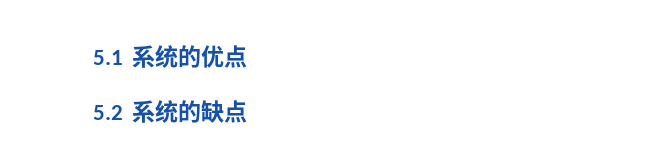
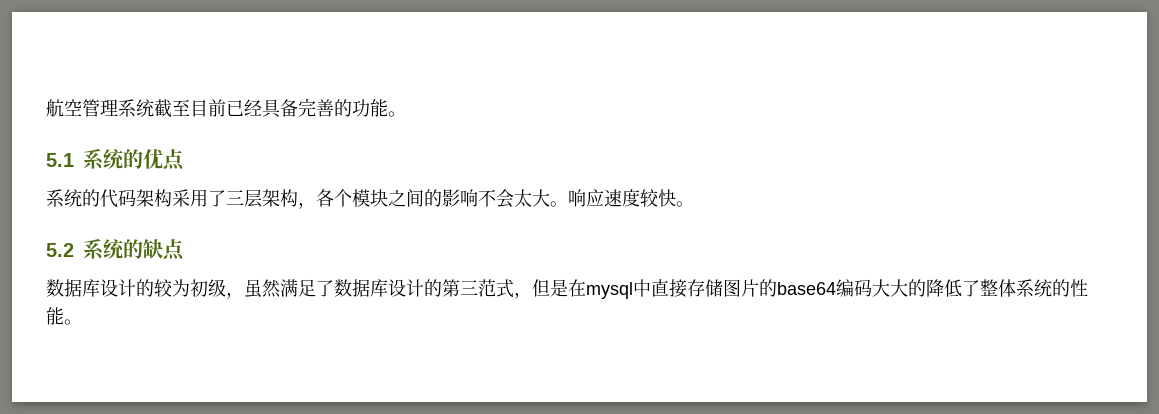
[93,45,247,68] [93,100,247,123] 5.1系统的优点 // 5.2系统的缺点 -> [46,98,406,118] [46,148,185,171] [46,189,694,209] [46,238,185,261] [46,279,1088,299] [46,307,82,325] 航空管理系统截至目前已经具备完善的功能。 // 5.1系统的优点 // 系统的代码架构采用了三层架构，各个模块之间的影响不会太大。响应速度较快。 // 5.2系统的缺点 // 数据库设计的较为初级，虽然满足了数据库设计的第三范式，但是在mysql中直接存储图片的base64编码大大的降低了整体系统的性能。

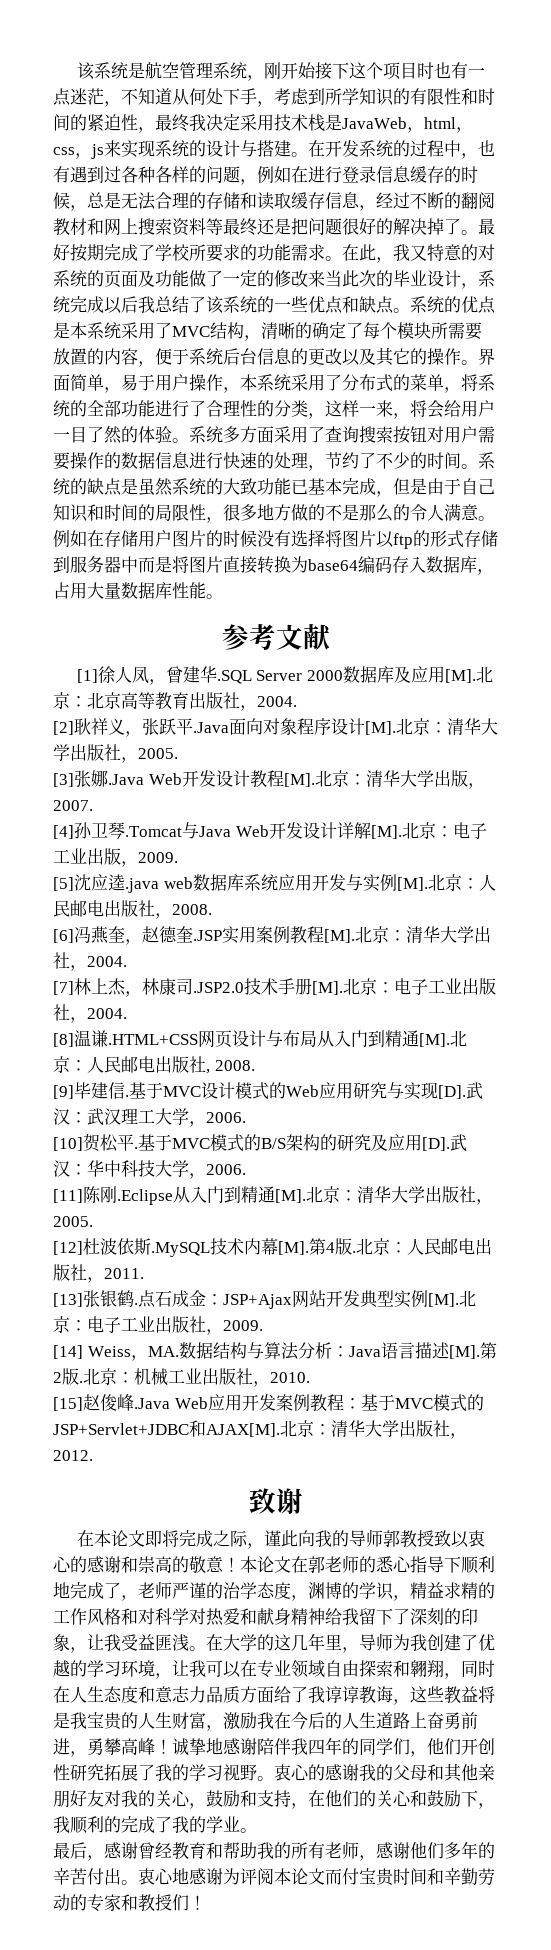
(46, 108) none -> [76,62,145,80] 该系统是
[154,98,406,118] [46,148,185,171] [46,189,694,209] [46,238,185,261] [46,279,1088,299] [46,307,82,325] 截至目前已经具备完善的功能。 // 5.1系统的优点 // 系统的代码架构采用了三层架构，各个模块之间的影响不会太大。响应速度较快。 // 5.2系统的缺点 // 数据库设计的较为初级，虽然满足了数据库设计的第三范式，但是在mysql中直接存储图片的base64编码大大的降低了整体系统的性能。 -> [246,62,485,81] [53,88,495,107] [53,114,473,133] [53,140,495,159] [53,166,478,185] [53,192,495,211] [53,218,495,236] [53,244,495,263] [53,270,495,289] [53,296,496,314] [53,322,482,341] [53,347,495,367] [53,374,495,393] [53,400,495,419] [53,426,495,444] [53,452,495,471] [53,478,495,497] [53,504,495,523] [53,529,498,549] [53,556,494,575] [53,582,223,599] [221,624,331,650] [76,666,493,685] [53,692,297,711] [53,718,498,737] [53,744,178,763] [53,770,485,789] [53,800,93,811] [53,822,487,839] [53,848,178,867] [53,874,496,893] [53,900,212,919] [53,926,491,945] [53,952,127,971] [53,978,496,997] [53,1004,127,1023] [53,1030,467,1048] [53,1056,255,1074] [53,1082,483,1100] [53,1108,246,1127] [53,1133,467,1152] [53,1160,246,1179] [53,1186,493,1205] [53,1216,93,1227] [53,1238,492,1257] [53,1264,144,1283] [53,1290,476,1309] [53,1316,263,1335] [53,1342,497,1361] [53,1368,310,1387] [53,1394,484,1412] [53,1420,467,1439] [53,1450,93,1461] [248,1488,303,1514] [76,1529,485,1549] [53,1555,495,1574] [53,1581,495,1601] [53,1608,478,1626] [53,1633,495,1653] [53,1660,495,1679] [53,1686,495,1705] [53,1711,478,1731] [53,1737,495,1757] [53,1763,495,1782] [53,1790,495,1809] [53,1816,257,1834] [53,1841,495,1861] [53,1867,495,1886] [53,1894,206,1912] ，刚开始接下这个项目时也有一点迷茫，不知道从何处下手，考虑到所学知识的有限性和时间的紧迫性，最终我决定采用技术栈是JavaWeb，html，css，js来实现系统的设计与搭建。在开发系统的过程中，也有遇到过各种各样的问题，例如在进行登录信息缓存的时候，总是无法合理的存储和读取缓存信息，经过不断的翻阅教材和网上搜索资料等最终还是把问题很好的解决掉了。最好按期完成了学校所要求的功能需求。在此，我又特意的对系统的页面及功能做了一定的修改来当此次的毕业设计，系统完成以后我总结了该系统的一些优点和缺点。系统的优点是本系统采用了MVC结构，清晰的确定了每个模块所需要放置的内容，便于系统后台信息的更改以及其它的操作。界面简单，易于用户操作，本系统采用了分布式的菜单，将系统的全部功能进行了合理性的分类，这样一来，将会给用户一目了然的体验。系统多方面采用了查询搜索按钮对用户需要操作的数据信息进行快速的处理，节约了不少的时间。系统的缺点是虽然系统的大致功能已基本完成，但是由于自己知识和时间的局限性，很多地方做的不是那么的令人满意。例如在存储用户图片的时候没有选择将图片以ftp的形式存储到服务器中而是将图片直接转换为base64编码存入数据库，占用大量数据库性能。 // 参考文献 // [1]徐人凤，曾建华.SQL Server 2000数据库及应用[M].北京：北京高等教育出版社，2004. // [2]耿祥义，张跃平.Java面向对象程序设计[M].北京：清华大学出版社，2005. // [3]张娜.Java Web开发设计教程[M].北京：清华大学出版，2007. // [4]孙卫琴.Tomcat与Java Web开发设计详解[M].北京：电子工业出版，2009. // [5]沈应逵.java web数据库系统应用开发与实例[M].北京：人民邮电出版社，2008. // [6]冯燕奎，赵德奎.JSP实用案例教程[M].北京：清华大学出社，2004. // [7]林上杰，林康司.JSP2.0技术手册[M].北京：电子工业出版社，2004. // [8]温谦.HTML+CSS网页设计与布局从入门到精通[M].北京：人民邮电出版社, 2008. // [9]毕建信.基于MVC设计模式的Web应用研究与实现[D].武汉：武汉理工大学，2006. // [10]贺松平.基于MVC模式的B/S架构的研究及应用[D].武汉：华中科技大学，2006. // [11]陈刚.Eclipse从入门到精通[M].北京：清华大学出版社，2005. // [12]杜波依斯.MySQL技术内幕[M].第4版.北京：人民邮电出版社，2011. // [13]张银鹤.点石成金：JSP+Ajax网站开发典型实例[M].北京：电子工业出版社，2009. // [14] Weiss，MA.数据结构与算法分析：Java语言描述[M].第2版.北京：机械工业出版社，2010. // [15]赵俊峰.Java Web应用开发案例教程：基于MVC模式的JSP+Servlet+JDBC和AJAX[M].北京：清华大学出版社，2012. // 致谢 // 在本论文即将完成之际，谨此向我的导师郭教授致以衷心的感谢和崇高的敬意！本论文在郭老师的悉心指导下顺利地完成了，老师严谨的治学态度，渊博的学识，精益求精的工作风格和对科学对热爱和献身精神给我留下了深刻的印象，让我受益匪浅。在大学的这几年里，导师为我创建了优越的学习环境，让我可以在专业领域自由探索和翱翔，同时在人生态度和意志力品质方面给了我谆谆教诲，这些教益将是我宝贵的人生财富，激励我在今后的人生道路上奋勇前进，勇攀高峰！诚挚地感谢陪伴我四年的同学们，他们开创性研究拓展了我的学习视野。衷心的感谢我的父母和其他亲朋好友对我的关心，鼓励和支持，在他们的关心和鼓励下，我顺利的完成了我的学业。 // 最后，感谢曾经教育和帮助我的所有老师，感谢他们多年的辛苦付出。衷心地感谢为评阅本论文而付宝贵时间和辛勤劳动的专家和教授们！

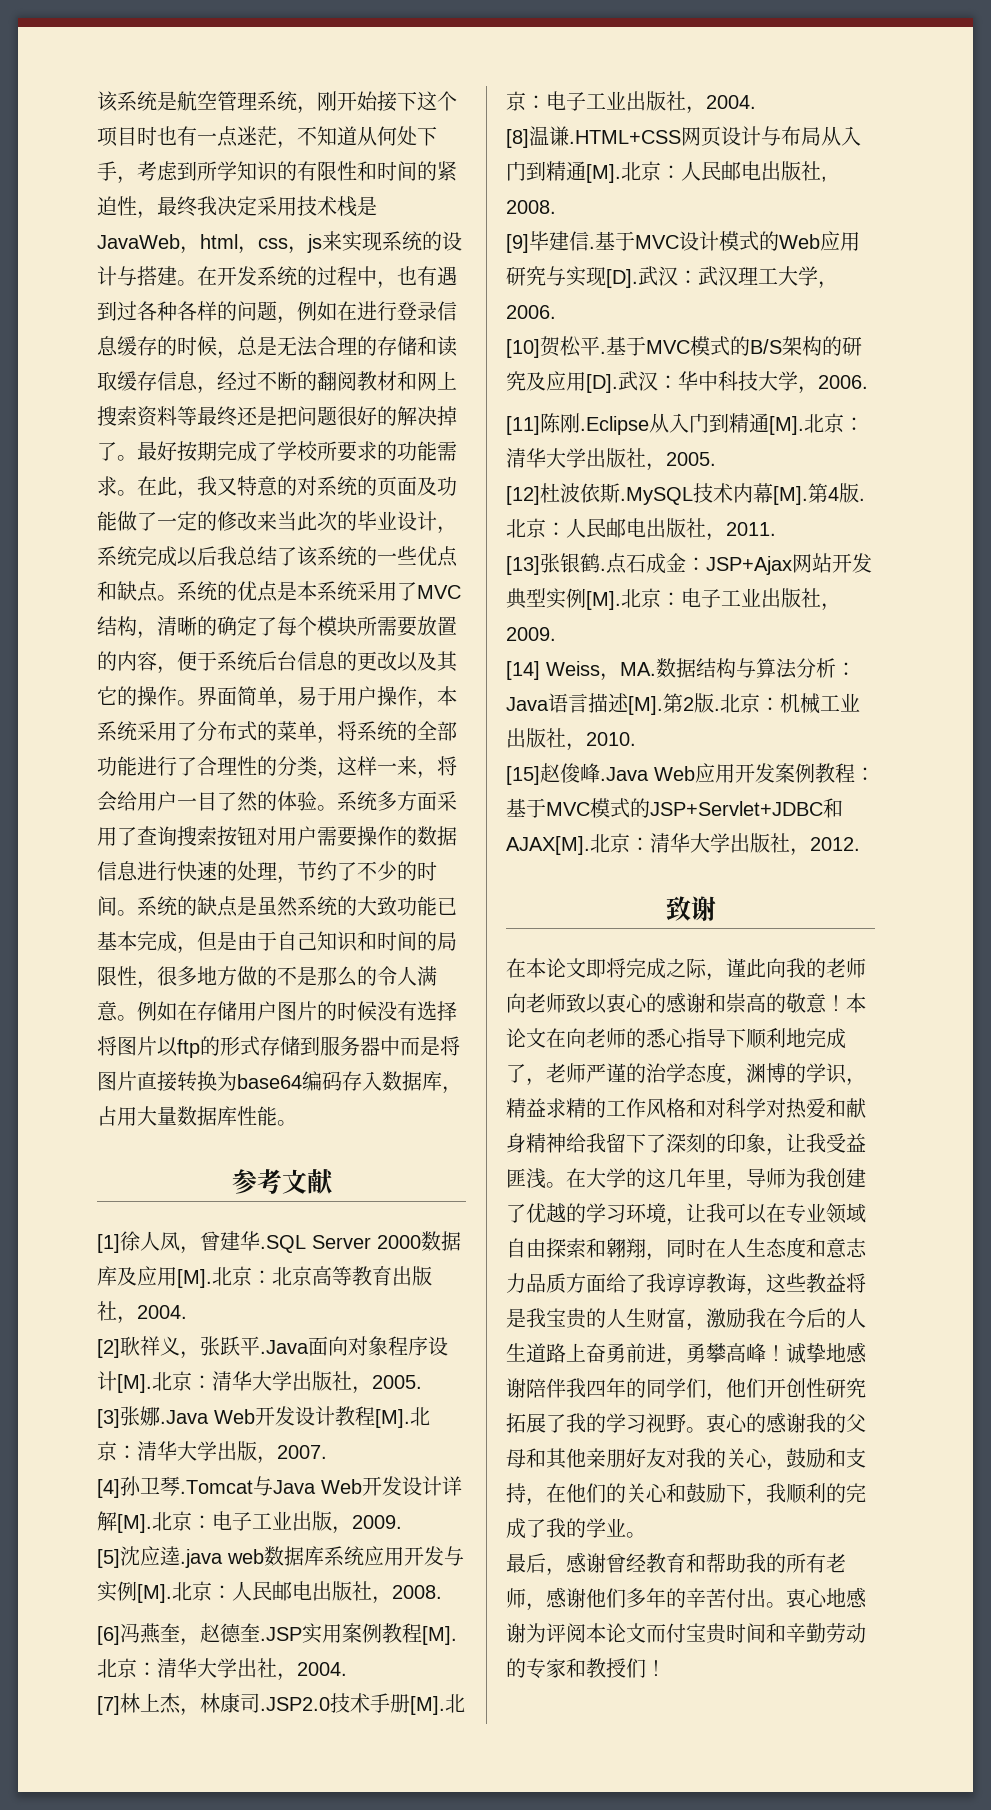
[348,1529,434,1548] 导师郭教授 -> [826,958,866,978] [506,993,566,1013] 老师向老师
[308,1556,325,1573] 郭 -> [566,1028,586,1048] 向

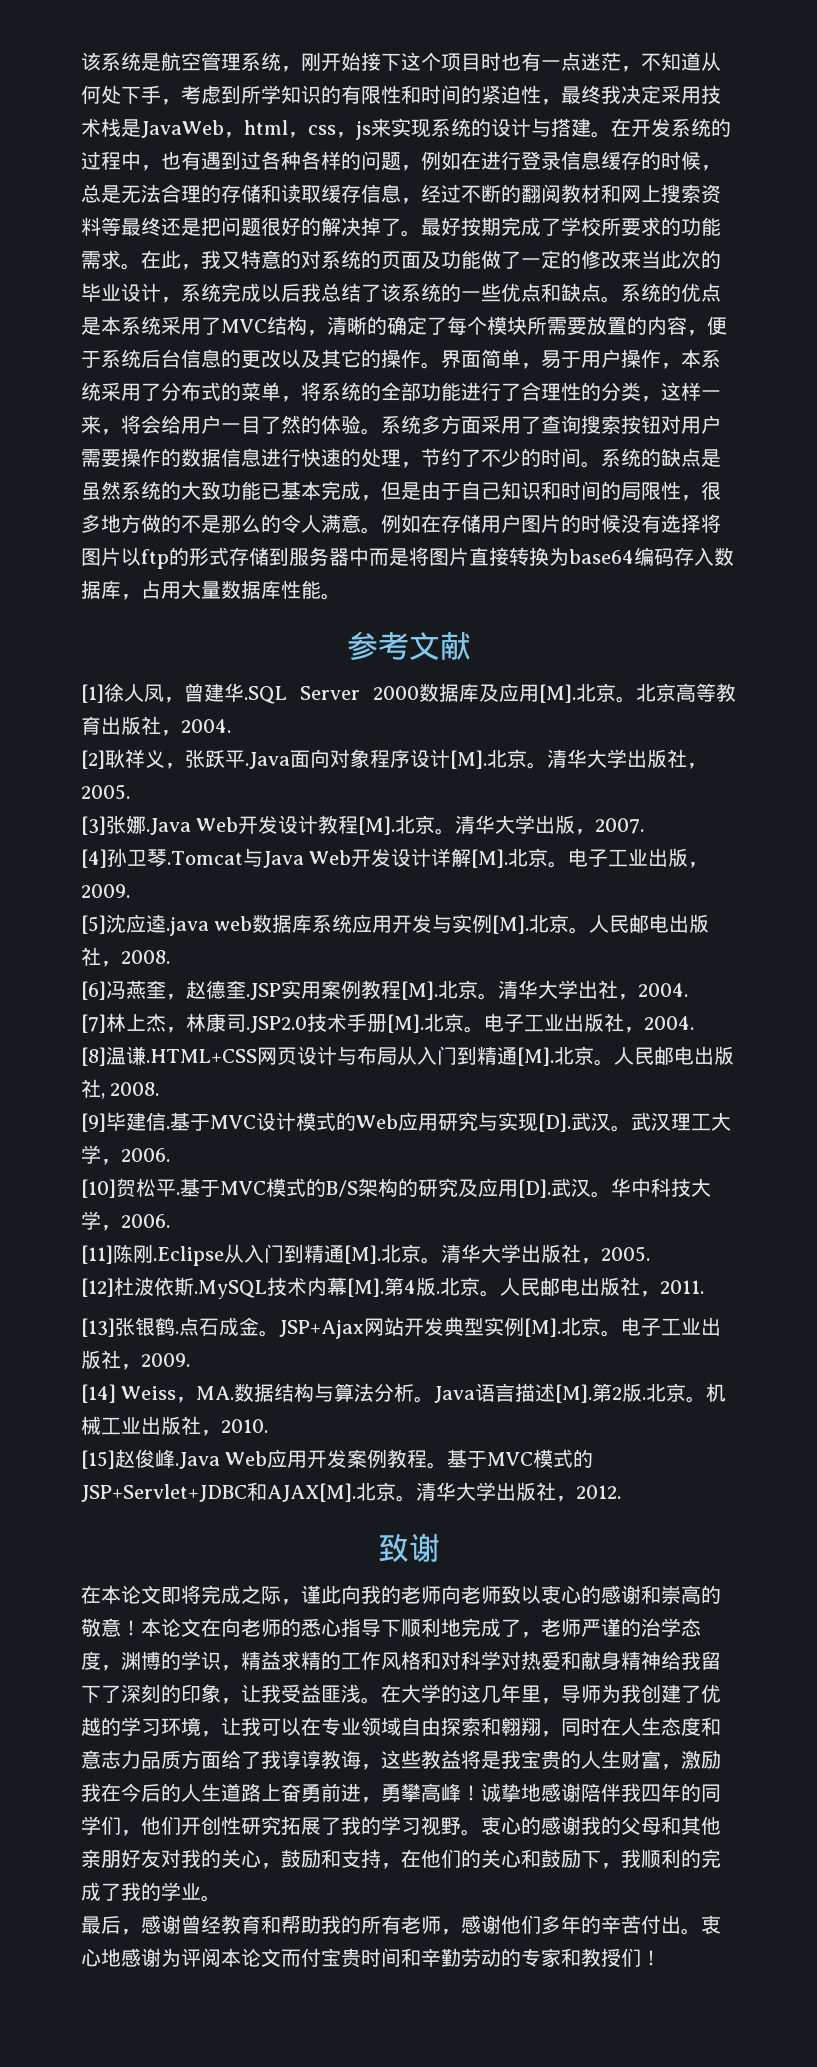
[252,1270,272,1284] ： -> [616,696,636,703] 。
[192,1375,212,1389] ： -> [527,762,547,769] 。
[117,1445,137,1459] ： -> [435,828,456,835] 。
[192,1515,212,1529] ： -> [548,861,569,868] 。
[212,1585,232,1599] ： -> [569,927,590,934] 。
[137,1662,157,1676] ： -> [478,993,498,1000] 。
[526,95,546,109] ： -> [464,1026,484,1033] 。
[661,165,681,179] ： -> [594,1059,614,1066] 。
[678,270,698,284] ： -> [610,1125,631,1132] 。
[658,375,678,389] ： -> [591,1191,611,1198] 。
[844,417,864,431] ： -> [421,1257,441,1264] 。
[546,522,566,536] ： -> [480,1290,500,1297] 。
[686,557,706,571] ： -> [259,1330,279,1337] 。
[661,592,681,606] ： -> [601,1330,621,1337] 。
[836,662,856,676] ： -> [414,1396,435,1403] 。
[760,697,780,711] ： -> [686,1396,707,1403] 。
[855,767,875,781] ： -> [427,1462,448,1469] 。
[630,837,650,851] ： -> [396,1495,416,1502] 。

